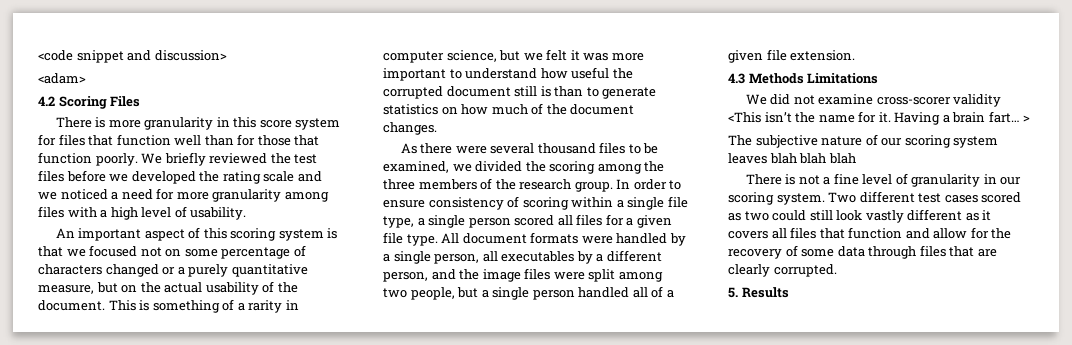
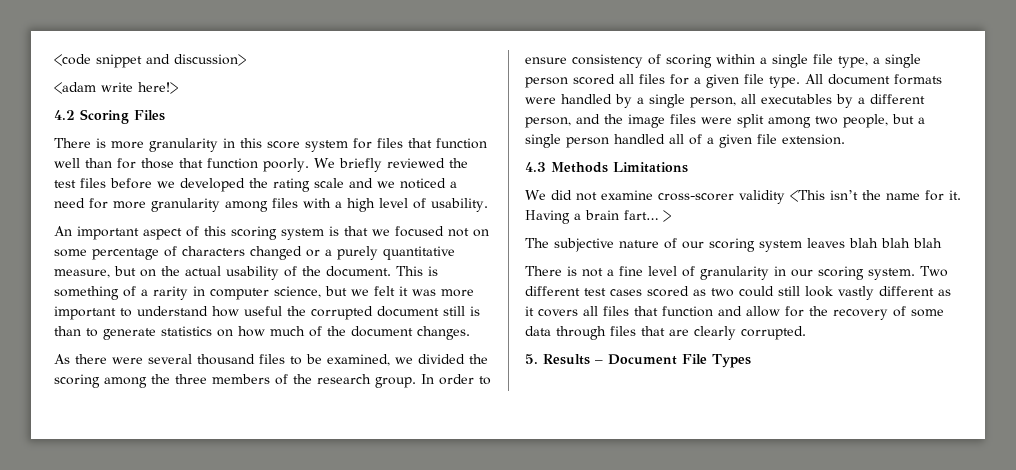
[38,73,86,84] <adam> -> [54,82,178,94] <adam write here!>
(789, 292) none -> [595,354,751,368] – Document File Types

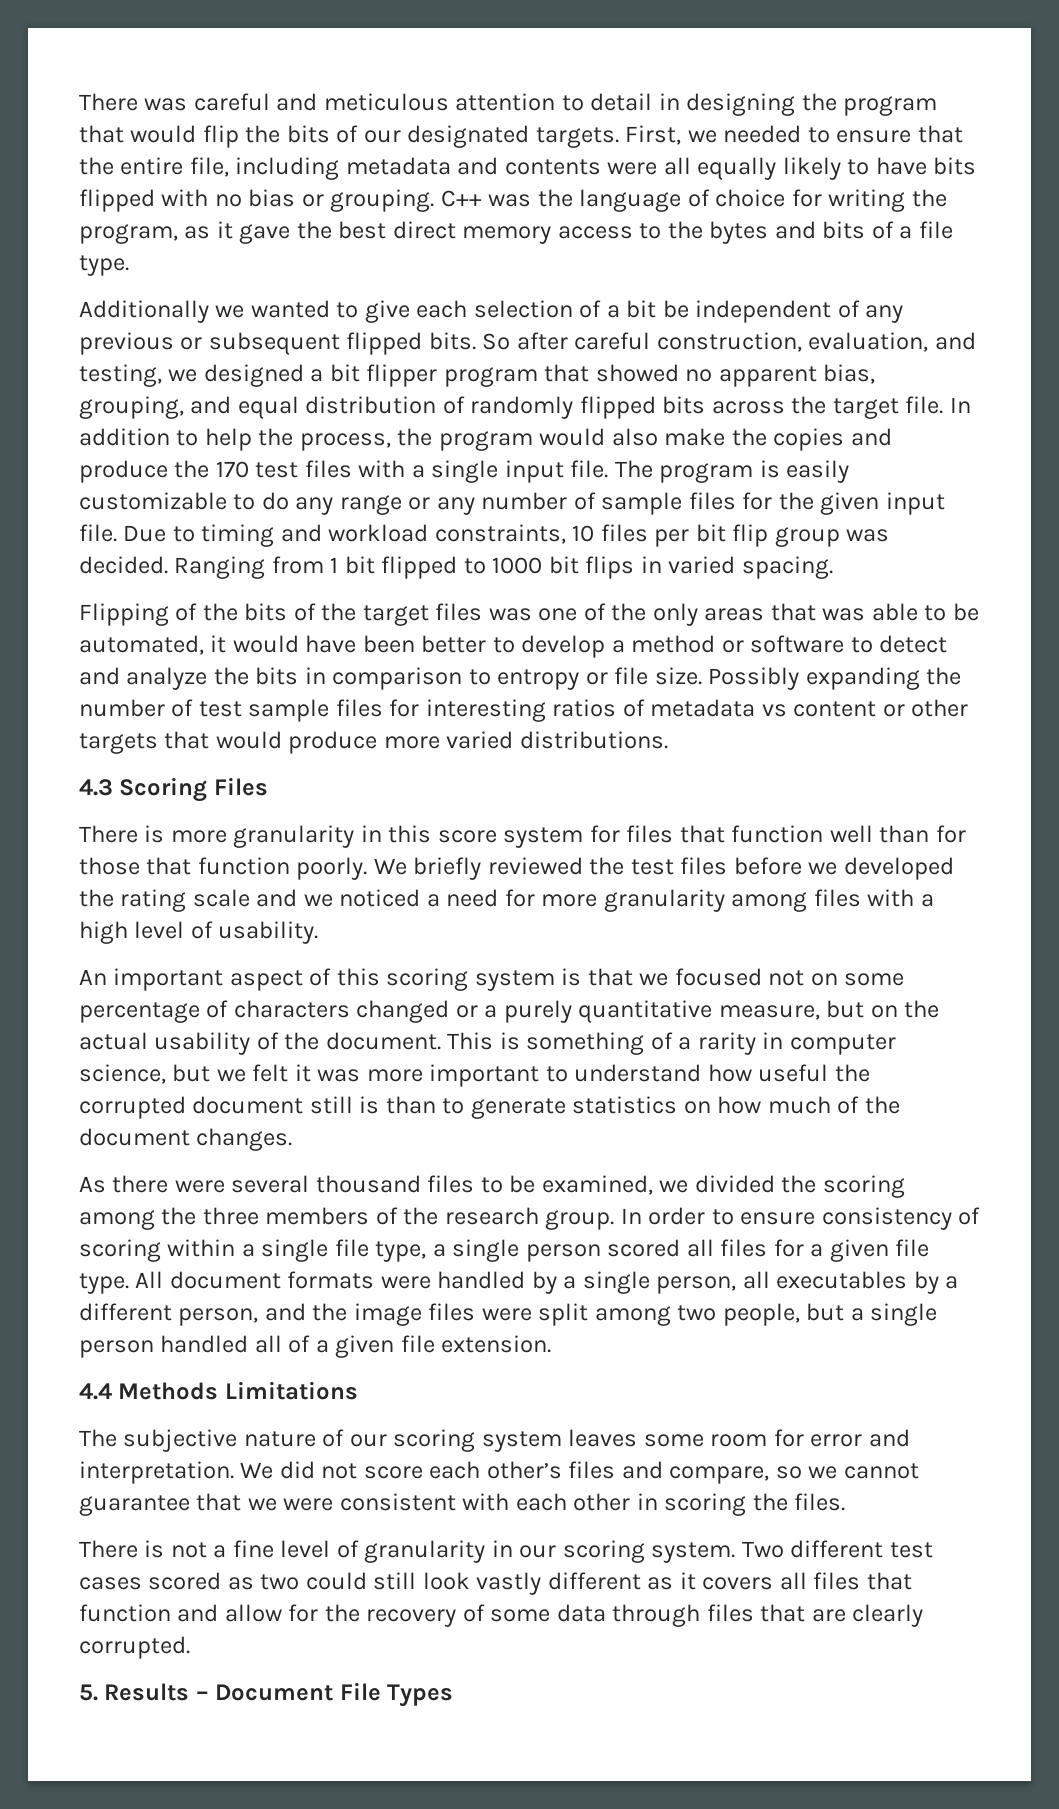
[54,54,246,68] [54,82,178,94] [54,110,75,120] <code snippet and discussion> // <adam write here!> // 4.2 -> [79,93,938,116] [79,125,963,148] [79,157,977,180] [79,189,947,212] [79,221,953,244] [79,255,129,276] [79,300,904,323] [79,332,976,355] [79,364,876,387] [79,396,971,419] [79,428,892,451] [79,460,850,483] [79,492,945,515] [79,524,890,547] [79,556,833,579] [79,603,979,626] [79,635,948,658] [79,667,962,690] [79,699,969,722] [79,731,668,754] [79,779,113,796] There was careful and meticulous attention to detail in designing the program that would flip the bits of our designated targets. First, we needed to ensure that the entire file, including metadata and contents were all equally likely to have bits flipped with no bias or grouping. C++ was the language of choice for writing the program, as it gave the best direct memory access to the bytes and bits of a file type. // Additionally we wanted to give each selection of a bit be independent of any previous or subsequent flipped bits. So after careful construction, evaluation, and testing, we designed a bit flipper program that showed no apparent bias, grouping, and equal distribution of randomly flipped bits across the target file. In addition to help the process, the program would also make the copies and produce the 170 test files with a single input file. The program is easily customizable to do any range or any number of sample files for the given input file. Due to timing and workload constraints, 10 files per bit flip group was decided. Ranging from 1 bit flipped to 1000 bit flips in varied spacing. // Flipping of the bits of the target files was one of the only areas that was able to be automated, it would have been better to develop a method or software to detect and analyze the bits in comparison to entropy or file size. Possibly expanding the number of test sample files for interesting ratios of metadata vs content or other targets that would produce more varied distributions. // 4.3
[525,162,546,172] 4.3 -> [79,1383,112,1400] 4.4
[525,190,961,204] [525,210,671,224] // We did not examine cross-scorer validity <This isn’t the name for it. Having a brain fart… > -> (358, 1390) none
[849,238,942,248] blah blah blah -> [643,1429,910,1447] [79,1461,919,1484] [79,1493,846,1516] some room for error and interpretation. We did not score each other’s files and compare, so we cannot guarantee that we were consistent with each other in scoring the files.

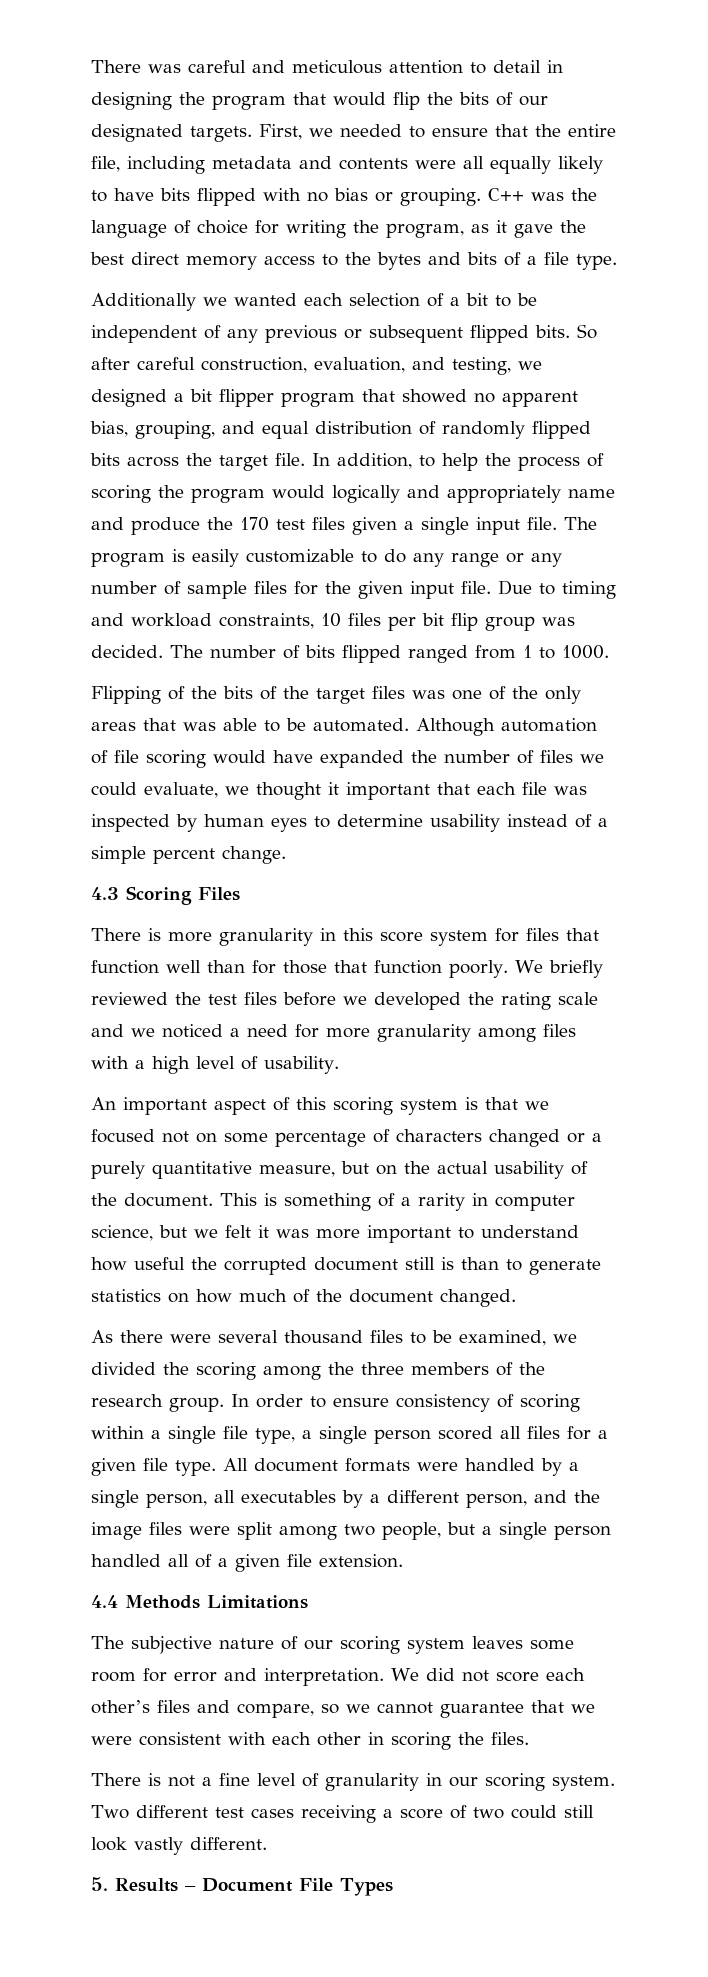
[336,300,410,323] to give -> (297, 299) none
(657, 309) none -> [495,295,511,307] to
[79,428,170,446] addition -> [337,453,412,469] addition,
[299,428,845,451] process, the program would also make the copies -> [518,453,604,471] [91,485,615,503] process of scoring the program would logically and appropriately name
[358,460,406,478] with -> [352,517,397,535] given
[174,556,833,579] Ranging from 1 bit flipped to 1000 bit flips in varied spacing. -> [170,645,609,663] The number of bits flipped ranged from 1 to 1000.
[79,635,948,658] [79,667,962,690] [79,699,969,722] [79,731,668,754] automated, it would have been better to develop a method or software to detect and analyze the bits in comparison to entropy or file size. Possibly expanding the number of test sample files for interesting ratios of metadata vs content or other targets that would produce more varied distributions. -> [313,718,597,736] [91,750,604,768] [91,782,587,800] [91,814,608,832] [91,846,286,864] automated. Although automation of file scoring would have expanded the number of files we could evaluate, we thought it important that each file was inspected by human eyes to determine usability instead of a simple percent change.
[196,1128,293,1151] changes. -> [440,1289,516,1307] changed.
[148,1572,254,1590] scored as -> [300,1805,467,1823] receiving a score of
[547,1572,912,1590] [79,1604,924,1627] [79,1636,190,1659] different as it covers all files that function and allow for the recovery of some data through files that are clearly corrupted. -> [190,1837,267,1850] different.

